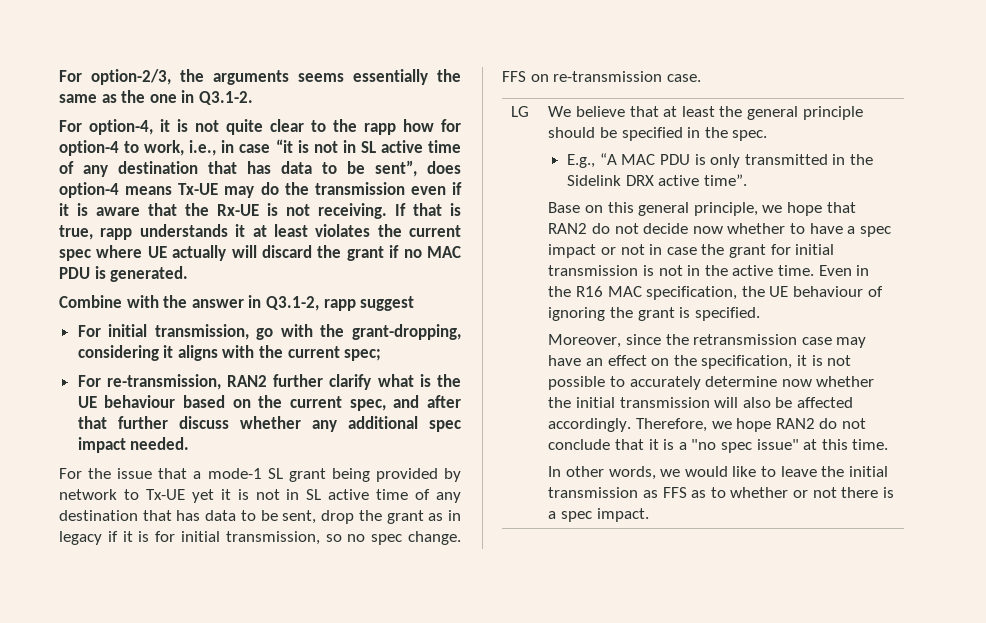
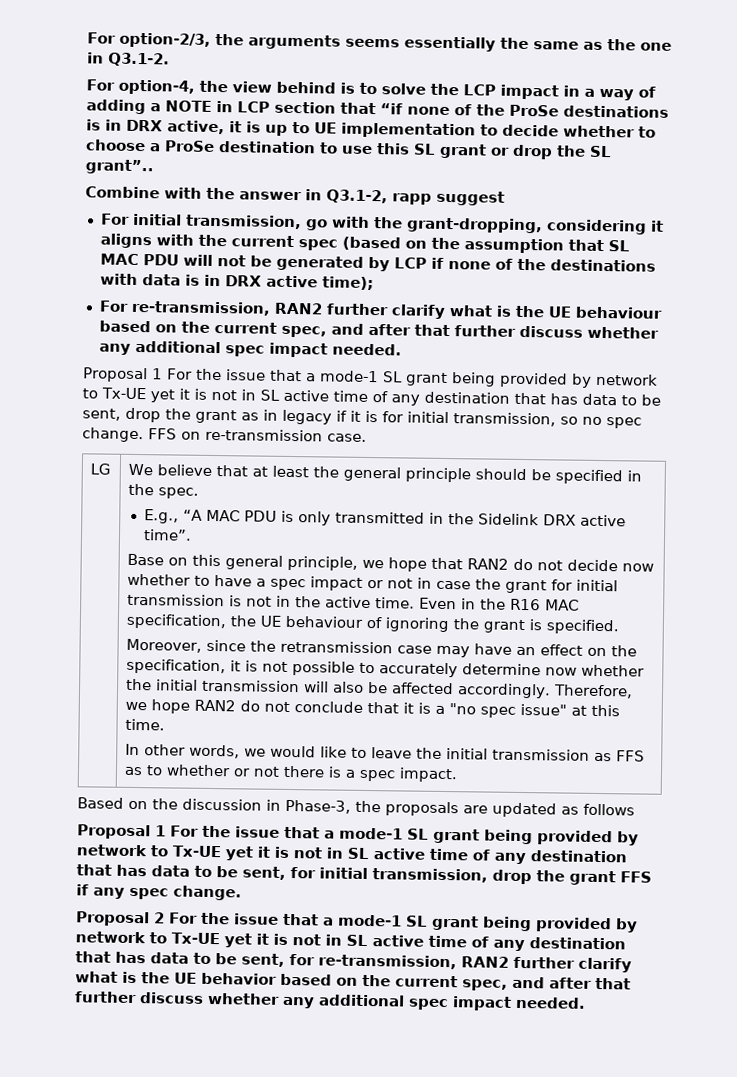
[160,119,461,135] [59,139,461,156] [59,160,461,177] [59,182,462,198] [59,203,461,219] [59,224,461,240] [59,245,461,261] [59,266,189,282] it is not quite clear to the rapp how for option-4 to work, i.e., in case “it is not in SL active time of any destination that has data to be sent”, does option-4 means Tx-UE may do the transmission even if it is aware that the Rx-UE is not receiving. If that is true, rapp understands it at least violates the current spec where UE actually will discard the grant if no MAC PDU is generated. -> [199,80,656,101] [86,99,669,118] [86,119,656,139] [85,139,612,160] [85,159,154,175] the view behind is to solve the LCP impact in a way of adding a NOTE in LCP section that “if none of the ProSe destinations is in DRX active, it is up to UE implementation to decide whether to choose a ProSe destination to use this SL grant or drop the SL grant”..
[344,349,382,361] spec; -> [297,236,630,254] [99,253,656,272] [99,273,374,291] spec (based on the assumption that SL MAC PDU will not be generated by LCP if none of the destinations with data is in DRX active time);
(190, 443) none -> [83,367,163,383] Proposal 1
(649, 515) none -> [77,797,635,818] [77,824,639,846] [76,844,627,865] [76,864,652,886] [76,884,242,901] [75,911,638,933] [75,931,626,952] [75,951,632,973] [75,971,631,991] [74,991,586,1011] // Based on the discussion in Phase-3, the proposals are updated as follows // Proposal 1 For the issue that a mode-1 SL grant being provided by network to Tx-UE yet it is not in SL active time of any destination that has data to be sent, for initial transmission, drop the grant FFS if any spec change. // Proposal 2 For the issue that a mode-1 SL grant being provided by network to Tx-UE yet it is not in SL active time of any destination that has data to be sent, for re-transmission, RAN2 further clarify what is the UE behavior based on the current spec, and after that further discuss whether any additional spec impact needed.

